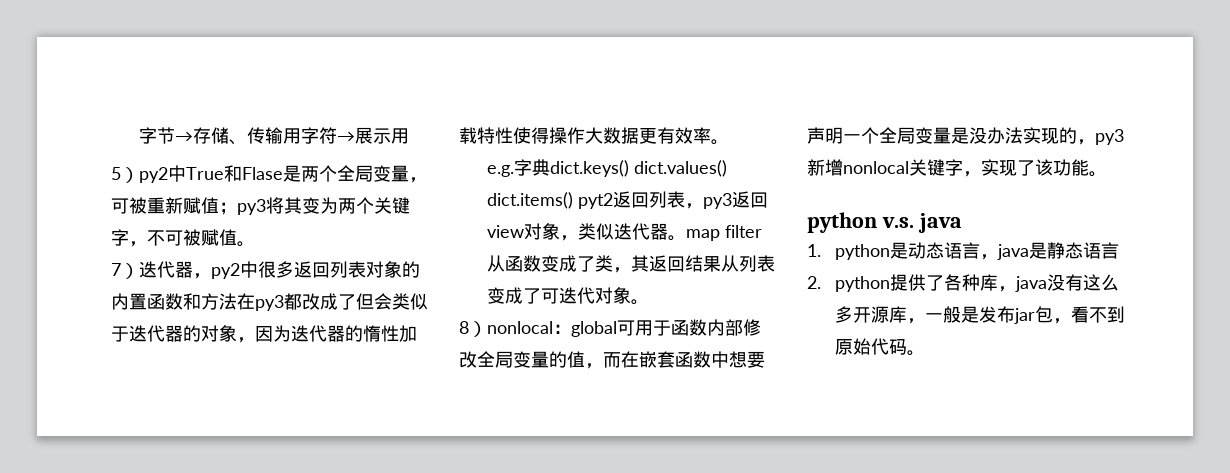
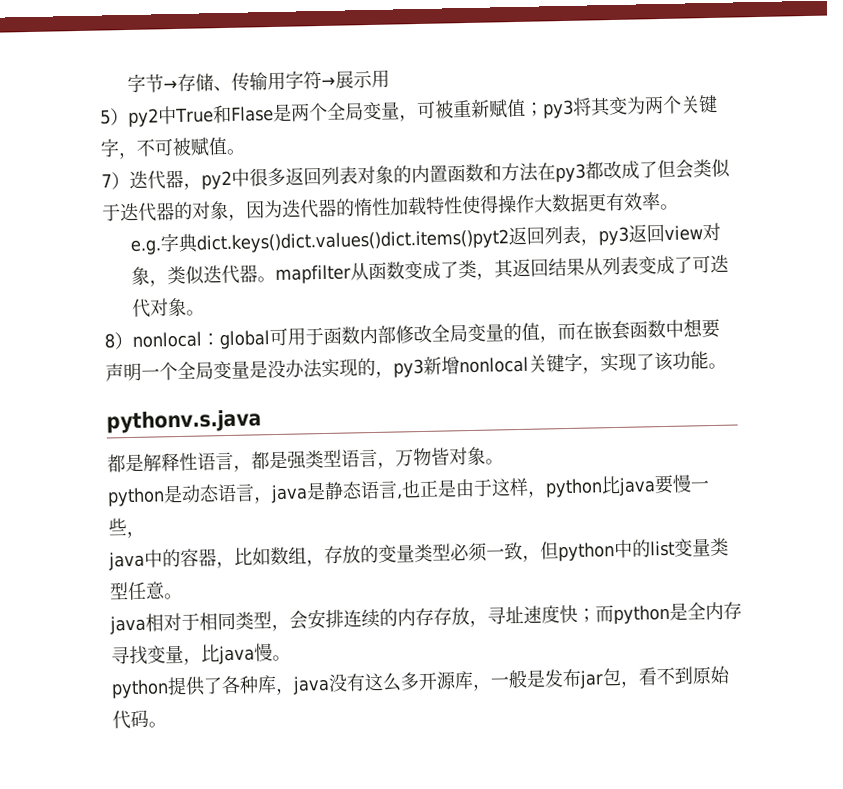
[549,160,727,177] [486,192,613,209] dict.keys() dict.values() dict.items() pyt2 -> [196,229,510,254] dict.keys()dict.values()dict.items()pyt2
[685,225,762,241] map filter -> [275,264,352,284] mapfilter
[807,212,962,233] [807,244,821,257] python v.s. java // 1. -> [106,409,262,434] [107,446,504,473] pythonv.s.java // 都是解释性语言，都是强类型语言，万物皆对象。 //
[807,276,821,289] // 2. -> [397,474,710,500] [108,518,145,539] [108,537,729,571] [109,581,183,601] [109,601,742,635] [111,643,291,666] ,也正是由于这样，python比java要慢一些， // java中的容器，比如数组，存放的变量类型必须一致，但python中的list变量类型任意。 // java相对于相同类型，会安排连续的内存存放，寻址速度快；而python是全内存寻找变量，比java慢。 //

